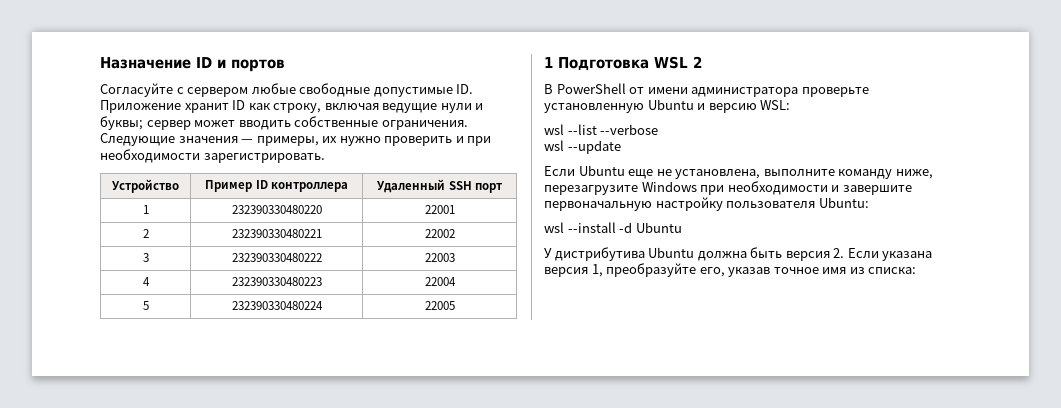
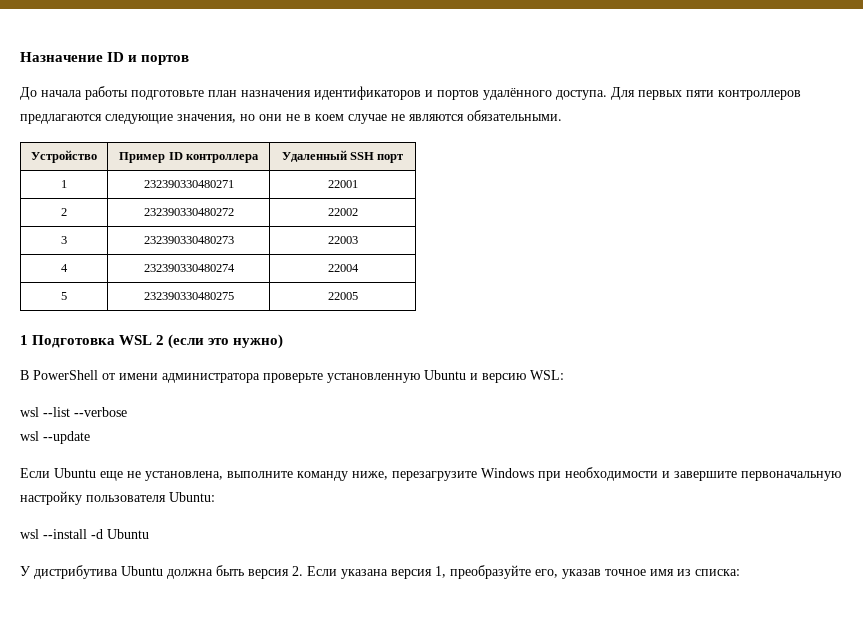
[100,83,474,97] [100,100,484,113] [100,116,468,130] [100,133,492,146] [100,149,325,163] Согласуйте с сервером любые свободные допустимые ID. Приложение хранит ID как строку, включая ведущие нули и буквы; сервер может вводить собственные ограничения. Следующие значения — примеры, их нужно проверить и при необходимости зарегистрировать. -> [20,86,801,100] [20,110,562,124] До начала работы подготовьте план назначения идентификаторов и портов удалённого доступа. Для первых пяти контроллеров предлагаются следующие значения, но они не в коем случае не являются обязательными.
[231,205,322,214] 232390330480220 -> [143,180,234,188] 232390330480271
[231,229,322,238] 232390330480221 -> [143,208,234,216] 232390330480272
[231,253,322,262] 232390330480222 -> [143,236,234,244] 232390330480273
[231,277,322,286] 232390330480223 -> [143,264,235,272] 232390330480274
[231,301,323,310] 232390330480224 -> [143,292,234,300] 232390330480275
(702, 62) none -> [168,334,284,349] (если это нужно)

